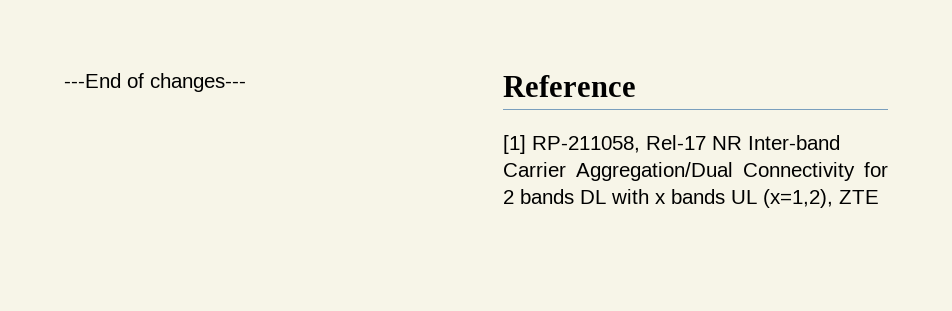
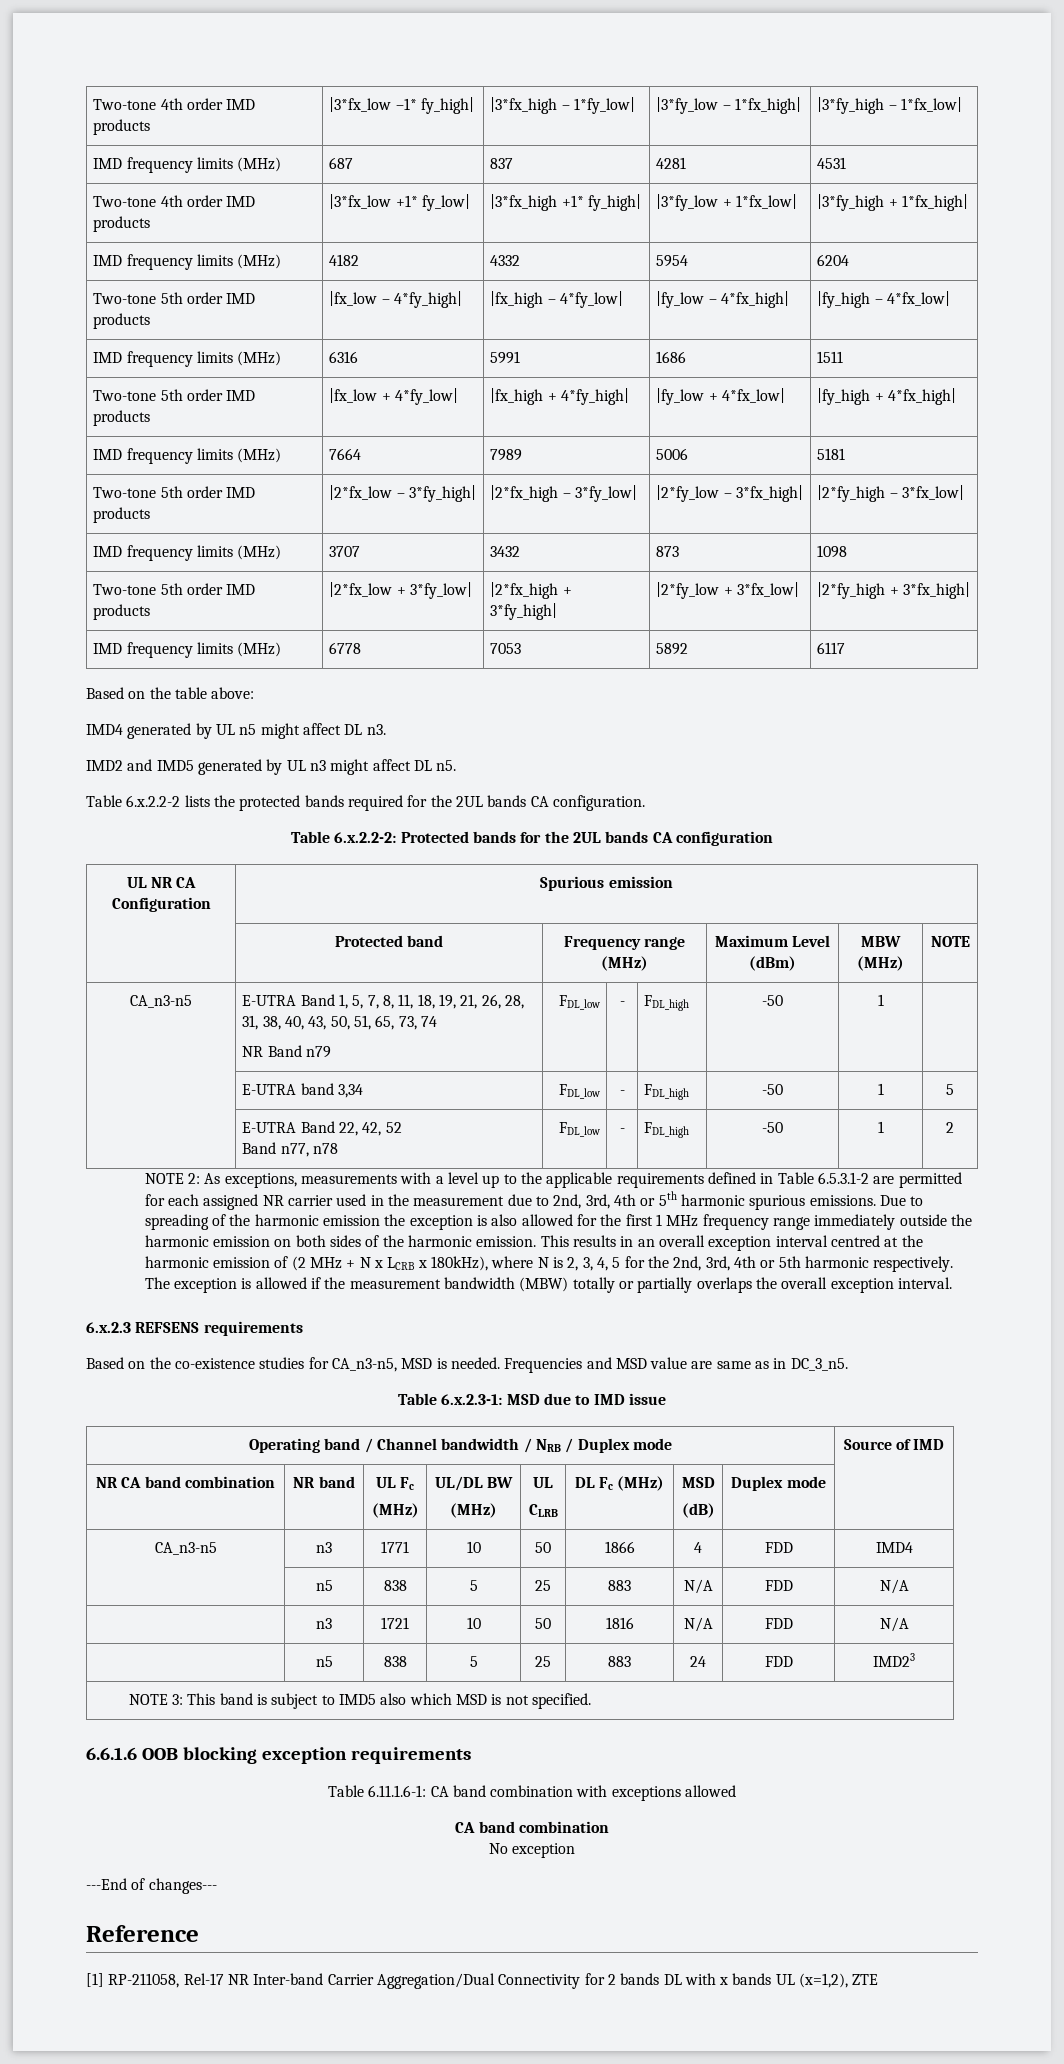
(64, 80) none -> [93,98,256,110] [93,119,151,135] [329,97,475,114] [490,97,636,114] [656,97,802,114] [817,97,963,114] [93,157,282,173] [329,157,354,169] [490,158,514,169] [656,157,687,169] [817,157,847,169] [93,195,256,207] [93,216,151,232] [329,194,471,211] [490,194,642,211] [656,194,798,211] [817,194,969,211] [93,254,282,270] [329,254,360,266] [490,255,521,266] [656,255,689,267] [817,254,850,266] [93,292,256,304] [93,313,151,329] [329,291,463,308] [490,291,624,308] [656,291,790,308] [817,291,951,308] [93,351,282,367] [329,351,359,363] [490,351,521,364] [656,351,687,363] [817,351,844,363] [93,389,256,401] [93,410,151,426] [329,388,459,405] [490,388,630,405] [656,388,786,405] [817,388,957,405] [93,448,282,464] [329,448,362,460] [490,449,523,461] [656,448,689,460] [817,448,846,460] [93,486,256,498] [93,507,151,523] [329,485,477,502] [490,485,638,502] [656,485,804,502] [817,485,965,502] [93,545,282,561] [329,546,361,557] [490,546,521,557] [656,546,680,557] [817,545,848,558] [93,583,256,595] [93,604,151,620] [329,582,473,599] [490,582,572,599] [490,603,558,620] [656,582,800,599] [817,582,971,599] [93,642,282,658] [329,642,362,654] [490,643,522,654] [656,643,689,655] [817,642,846,654] [86,687,255,699] [86,723,386,739] [86,759,457,775] [86,795,645,811] [291,831,773,846] [126,877,197,888] [111,897,211,912] [540,876,673,891] [334,935,444,947] [563,936,686,950] [601,956,648,971] [714,935,831,947] [749,956,796,971] [861,936,901,947] [857,956,904,971] [930,936,970,947] [130,995,192,1008] [242,994,524,1009] [242,1015,438,1030] [242,1045,332,1058] [558,995,600,1010] [619,1001,625,1006] [644,995,690,1011] [762,995,783,1006] [877,994,884,1006] [242,1083,364,1098] [558,1084,600,1099] [619,1090,625,1095] [644,1084,690,1100] [762,1084,783,1095] [877,1083,884,1095] [946,1084,954,1095] [242,1121,402,1136] [242,1142,339,1157] [558,1122,600,1137] [619,1128,625,1133] [644,1122,690,1138] [762,1122,783,1133] [877,1121,884,1133] [946,1122,954,1133] [144,1172,962,1188] [144,1191,924,1210] [144,1214,972,1230] [144,1235,923,1251] [144,1256,954,1272] [144,1277,952,1293] [86,1321,303,1336] [86,1357,848,1373] [398,1393,666,1405] [249,1438,672,1453] [843,1439,945,1450] [96,1476,275,1488] [293,1476,355,1488] [375,1477,415,1490] [371,1503,419,1518] [434,1476,514,1491] [450,1503,497,1518] [533,1477,553,1488] [528,1504,558,1517] [574,1476,665,1491] [681,1477,715,1488] [681,1503,715,1518] [731,1476,826,1491] [154,1542,217,1555] [316,1542,332,1553] [381,1541,409,1553] [466,1541,481,1553] [535,1542,551,1553] [604,1541,635,1553] [694,1542,702,1553] [764,1542,793,1553] [875,1542,913,1553] [315,1580,333,1591] [383,1580,407,1591] [469,1580,478,1591] [535,1580,551,1591] [608,1580,631,1591] [683,1579,713,1594] [764,1580,793,1591] [879,1579,909,1594] [316,1618,332,1629] [381,1617,409,1629] [466,1617,481,1629] [535,1618,551,1629] [605,1617,634,1629] [683,1617,713,1632] [764,1618,793,1629] [879,1617,909,1632] [315,1656,333,1667] [383,1656,407,1667] [469,1656,478,1667] [535,1656,551,1667] [608,1656,631,1667] [690,1656,706,1667] [764,1656,793,1667] [873,1653,915,1667] [128,1693,591,1709] [86,1747,471,1764] [327,1785,737,1801] [455,1821,609,1833] [488,1843,576,1858] Two-tone 4th order IMD products | |3*fx_low –1* fy_high| | |3*fx_high – 1*fy_low| | |3*fy_low – 1*fx_high| | |3*fy_high – 1*fx_low| // IMD frequency limits (MHz) | 687 | 837 | 4281 | 4531 // Two-tone 4th order IMD products | |3*fx_low +1* fy_low| | |3*fx_high +1* fy_high| | |3*fy_low + 1*fx_low| | |3*fy_high + 1*fx_high| // IMD frequency limits (MHz) | 4182 | 4332 | 5954 | 6204 // Two-tone 5th order IMD products | |fx_low – 4*fy_high| | |fx_high – 4*fy_low| | |fy_low – 4*fx_high| | |fy_high – 4*fx_low| // IMD frequency limits (MHz) | 6316 | 5991 | 1686 | 1511 // Two-tone 5th order IMD products | |fx_low + 4*fy_low| | |fx_high + 4*fy_high| | |fy_low + 4*fx_low| | |fy_high + 4*fx_high| // IMD frequency limits (MHz) | 7664 | 7989 | 5006 | 5181 // Two-tone 5th order IMD products | |2*fx_low – 3*fy_high| | |2*fx_high – 3*fy_low| | |2*fy_low – 3*fx_high| | |2*fy_high – 3*fx_low| // IMD frequency limits (MHz) | 3707 | 3432 | 873 | 1098 // Two-tone 5th order IMD products | |2*fx_low + 3*fy_low| | |2*fx_high + 3*fy_high| | |2*fy_low + 3*fx_low| | |2*fy_high + 3*fx_high| // IMD frequency limits (MHz) | 6778 | 7053 | 5892 | 6117 // Based on the table above: // IMD4 generated by UL n5 might affect DL n3. // IMD2 and IMD5 generated by UL n3 might affect DL n5. // Table 6.x.2.2-2 lists the protected bands required for the 2UL bands CA configuration. // Table 6.x.2.2-2: Protected bands for the 2UL bands CA configuration // UL NR CA Configuration | Spurious emission // | Protected band | Frequency range (MHz) | Maximum Level (dBm) | MBW (MHz) | NOTE // CA_n3-n5 | E-UTRA Band 1, 5, 7, 8, 11, 18, 19, 21, 26, 28, 31, 38, 40, 43, 50, 51, 65, 73, 74 // NR Band n79 | FDL_low | - | FDL_high | -50 | 1 | // | E-UTRA band 3,34 | FDL_low | - | FDL_high | -50 | 1 | 5 // | E-UTRA Band 22, 42, 52 // Band n77, n78 | FDL_low | - | FDL_high | -50 | 1 | 2 // NOTE 2: As exceptions, measurements with a level up to the applicable requirements defined in Table 6.5.3.1-2 are permitted for each assigned NR carrier used in the measurement due to 2nd, 3rd, 4th or 5th harmonic spurious emissions. Due to spreading of the harmonic emission the exception is also allowed for the first 1 MHz frequency range immediately outside the harmonic emission on both sides of the harmonic emission. This results in an overall exception interval centred at the harmonic emission of (2 MHz + N x LCRB x 180kHz), where N is 2, 3, 4, 5 for the 2nd, 3rd, 4th or 5th harmonic respectively. The exception is allowed if the measurement bandwidth (MBW) totally or partially overlaps the overall exception interval. // 6.x.2.3 REFSENS requirements // Based on the co-existence studies for CA_n3-n5, MSD is needed. Frequencies and MSD value are same as in DC_3_n5. // Table 6.x.2.3-1: MSD due to IMD issue // Operating band / Channel bandwidth / NRB / Duplex mode | Source of IMD // NR CA band combination | NR band | UL Fc // (MHz) | UL/DL BW // (MHz) | UL // CLRB | DL Fc (MHz) | MSD // (dB) | Duplex mode | // CA_n3-n5 | n3 | 1771 | 10 | 50 | 1866 | 4 | FDD | IMD4 // | n5 | 838 | 5 | 25 | 883 | N/A | FDD | N/A // | n3 | 1721 | 10 | 50 | 1816 | N/A | FDD | N/A // | n5 | 838 | 5 | 25 | 883 | 24 | FDD | IMD23 // NOTE 3: This band is subject to IMD5 also which MSD is not specified. // 6.6.1.6 OOB blocking exception requirements // Table 6.11.1.6-1: CA band combination with exceptions allowed // CA band combination // No exception //

